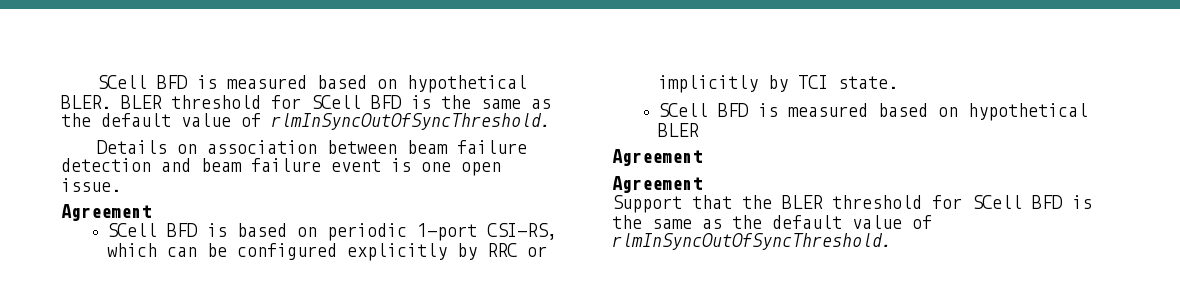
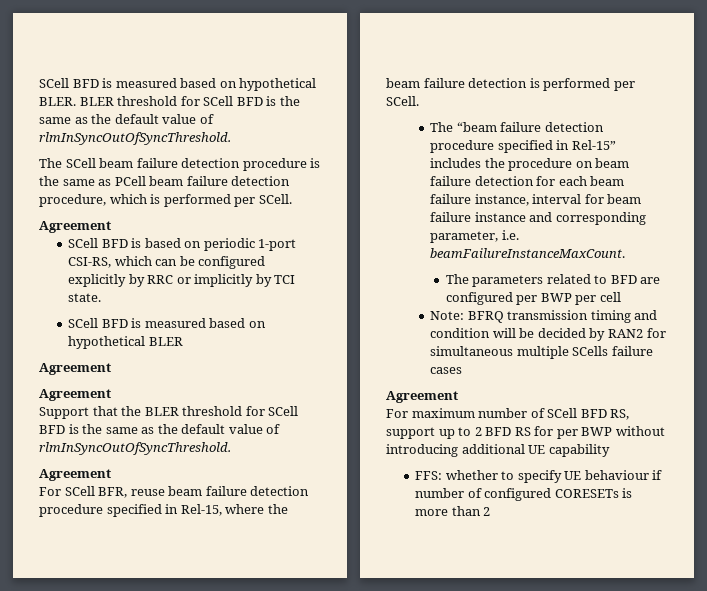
[96,140,527,154] [61,158,501,176] [61,178,121,192] Details on association between beam failure detection and beam failure event is one open issue. -> [39,158,321,171] [39,176,291,186] [39,194,292,207] The SCell beam failure detection procedure is the same as PCell beam failure detection procedure, which is performed per SCell.
(892, 241) none -> [39,469,111,481] [39,486,310,498] [39,504,288,517] [386,78,635,91] [386,96,419,106] [430,122,604,132] [430,140,616,153] [430,158,630,171] [430,176,625,186] [430,194,642,206] [430,212,646,225] [430,230,519,243] [430,248,626,258] [445,274,661,287] [445,292,621,305] [430,310,658,323] [430,328,666,341] [430,346,653,359] [430,367,463,374] [386,391,458,403] [386,408,630,420] [386,426,665,439] [386,444,610,457] [415,470,663,483] [415,488,633,501] [415,506,491,516] // Agreement // For SCell BFR, reuse beam failure detection procedure specified in Rel-15, where the beam failure detection is performed per SCell. // The “beam failure detection procedure specified in Rel-15” includes the procedure on beam failure detection for each beam failure instance, interval for beam failure instance and corresponding parameter, i.e. beamFailureInstanceMaxCount. // The parameters related to BFD are configured per BWP per cell // Note: BFRQ transmission timing and condition will be decided by RAN2 for simultaneous multiple SCells failure cases // Agreement // For maximum number of SCell BFD RS, support up to 2 BFD RS for per BWP without introducing additional UE capability // FFS: whether to specify UE behaviour if number of configured CORESETs is more than 2

